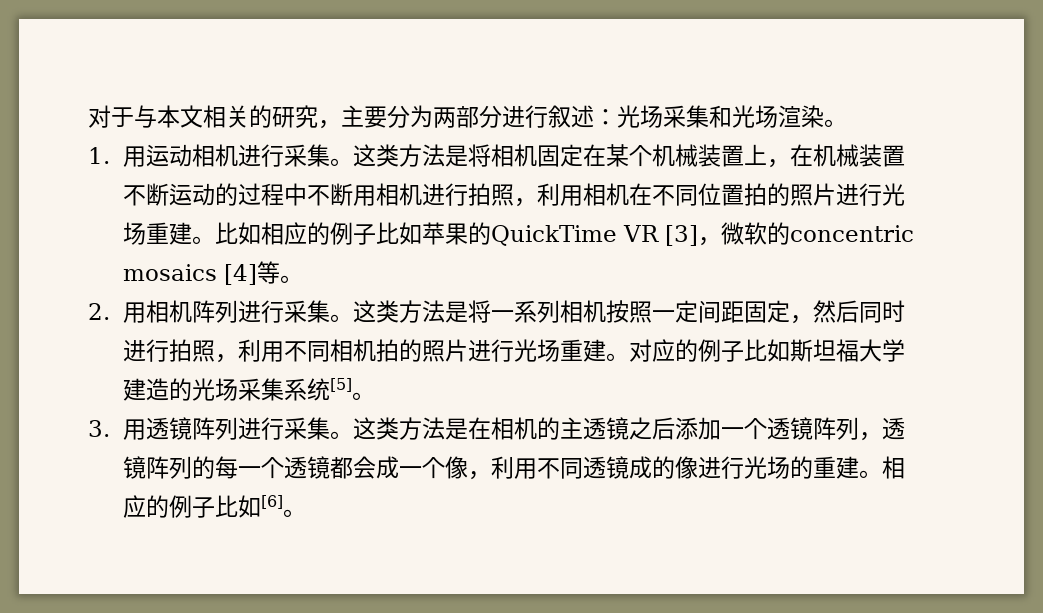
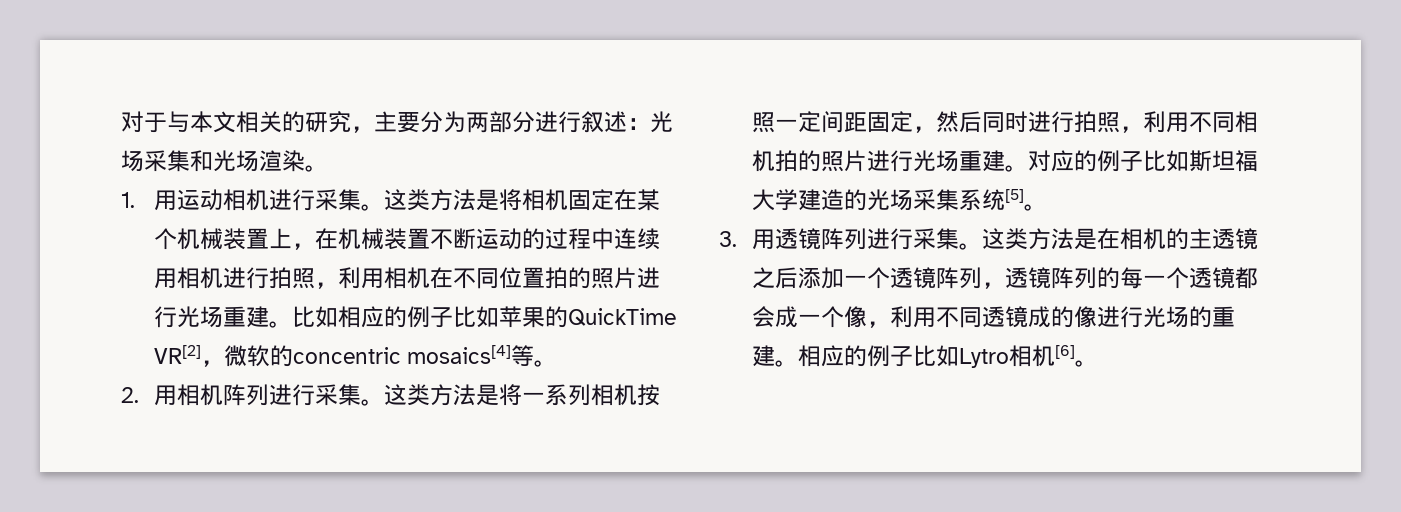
[306,183,353,206] 不断 -> [613,228,660,250] 连续
[622,225,698,246] VR [3] -> [153,345,201,364] VR[2]
[122,264,257,285] mosaics [4] -> [406,345,511,364] mosaics[4]
(261, 506) none -> [958,345,1055,368] Lytro相机

